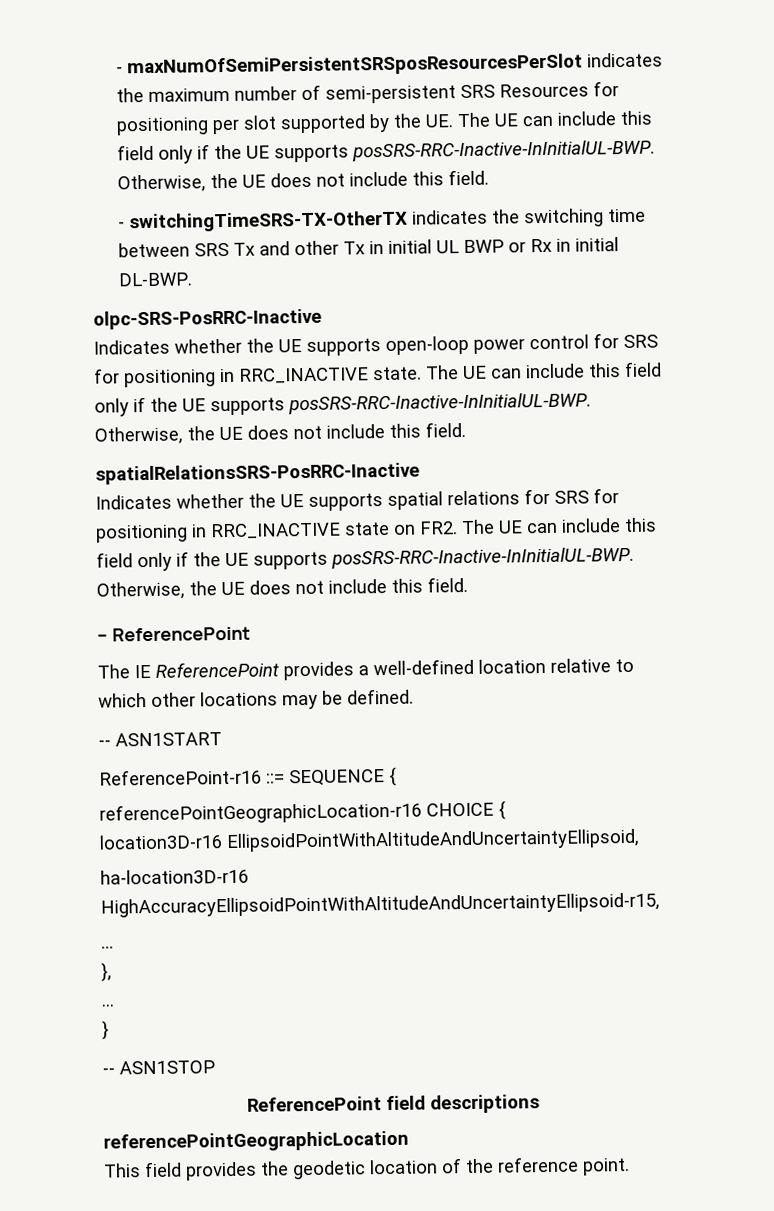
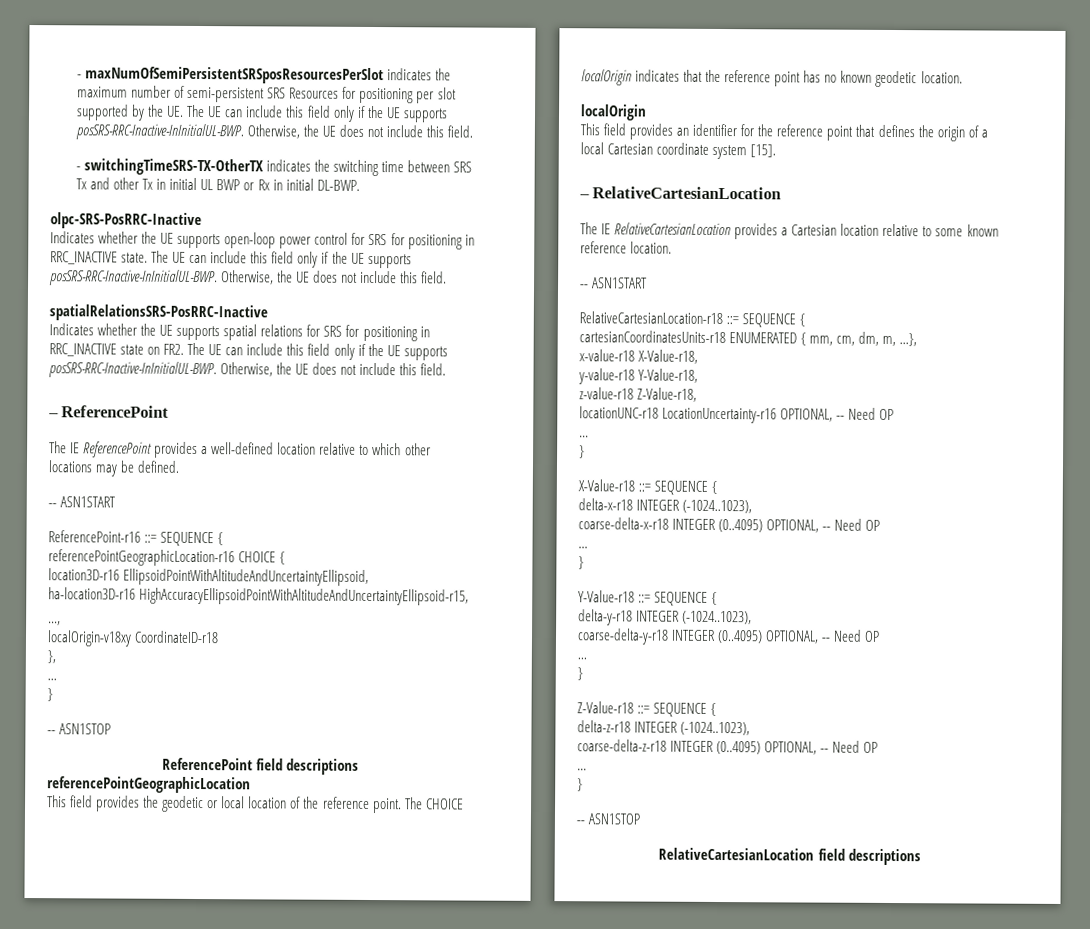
[101,945,114,949] ... -> [48,621,61,626] [47,630,220,647] ..., // localOrigin-v18xy CoordinateID-r18
(366, 1170) none -> [207,796,246,809] or local
(630, 1167) none -> [404,797,464,810] [581,69,963,88] [580,104,647,121] [580,123,988,142] [580,142,777,160] [579,186,782,200] [580,222,999,240] [580,241,673,254] [580,277,649,289] [579,311,806,328] [579,330,918,347] [579,349,699,364] [578,368,699,385] [579,387,698,402] [579,406,895,424] [579,435,589,438] [579,445,585,459] [578,479,718,495] [578,498,753,514] [578,517,881,533] [578,546,588,549] [578,556,584,570] [578,590,718,606] [578,609,753,626] [577,628,881,645] [577,657,587,660] [577,667,583,681] [577,701,717,717] [577,720,751,736] [577,739,879,755] [577,768,587,771] [577,778,583,792] [576,813,641,825] [658,847,921,866] The CHOICE localOrigin indicates that the reference point has no known geodetic location. // localOrigin // This field provides an identifier for the reference point that defines the origin of a local Cartesian coordinate system [15]. // – RelativeCartesianLocation // The IE RelativeCartesianLocation provides a Cartesian location relative to some known reference location. // -- ASN1START // RelativeCartesianLocation-r18 ::= SEQUENCE { // cartesianCoordinatesUnits-r18 ENUMERATED { mm, cm, dm, m, ...}, // x-value-r18 X-Value-r18, // y-value-r18 Y-Value-r18, // z-value-r18 Z-Value-r18, // locationUNC-r18 LocationUncertainty-r16 OPTIONAL, -- Need OP // ... // } // X-Value-r18 ::= SEQUENCE { // delta-x-r18 INTEGER (-1024..1023), // coarse-delta-x-r18 INTEGER (0..4095) OPTIONAL, -- Need OP // ... // } // Y-Value-r18 ::= SEQUENCE { // delta-y-r18 INTEGER (-1024..1023), // coarse-delta-y-r18 INTEGER (0..4095) OPTIONAL, -- Need OP // ... // } // Z-Value-r18 ::= SEQUENCE { // delta-z-r18 INTEGER (-1024..1023), // coarse-delta-z-r18 INTEGER (0..4095) OPTIONAL, -- Need OP // ... // } // -- ASN1STOP // RelativeCartesianLocation field descriptions

